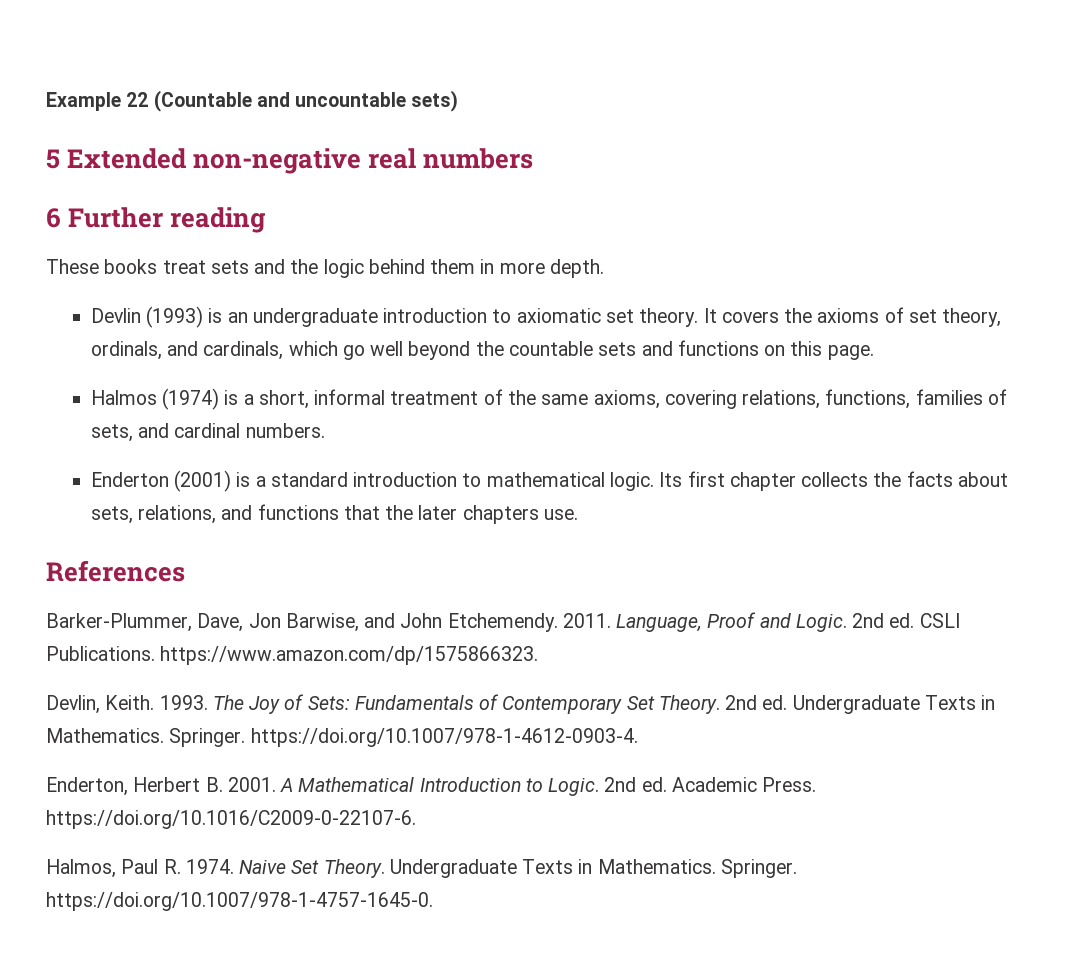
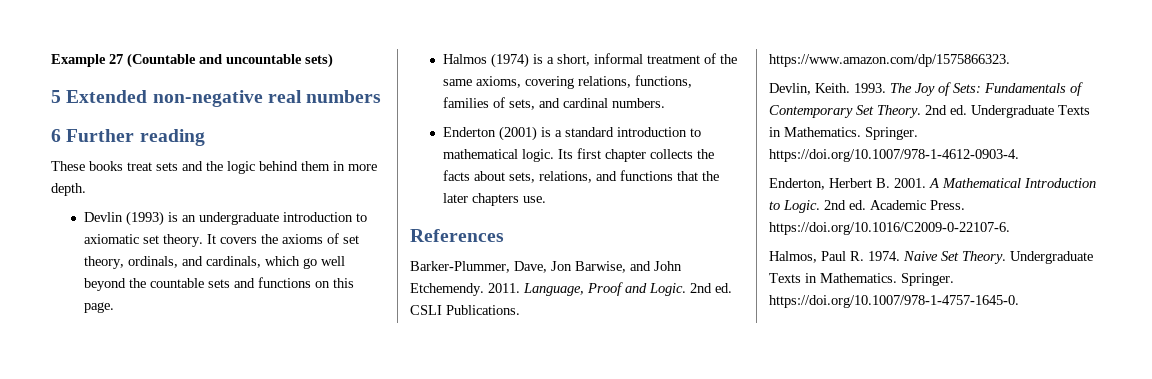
[126,92,149,107] 22 -> [109,54,123,64] 27

